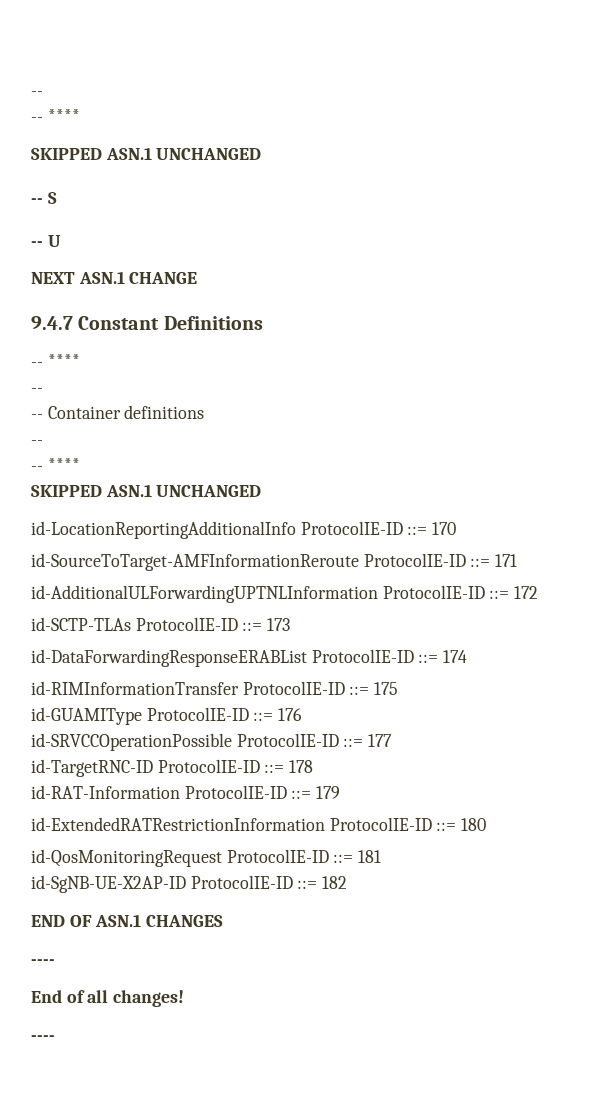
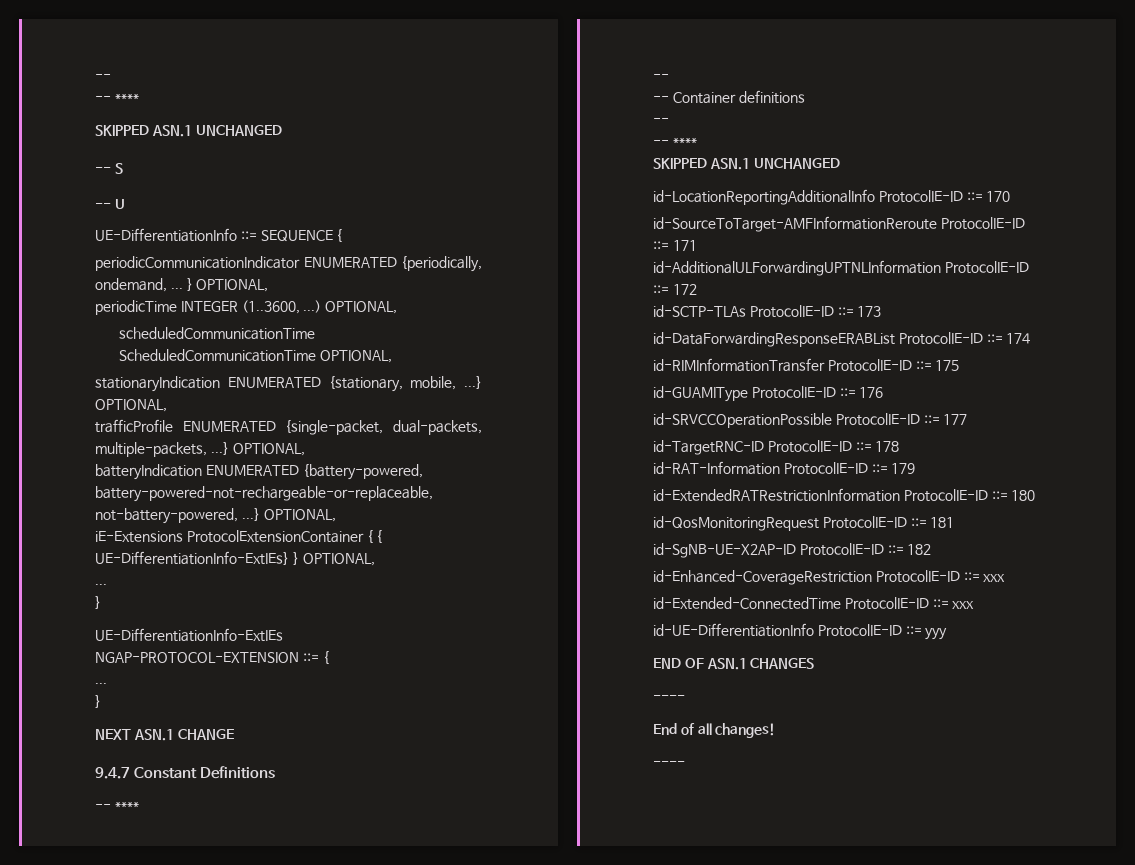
(61, 241) none -> [95,228,343,242] [95,256,482,272] [95,278,269,292] [95,300,398,315] [118,327,315,340] [118,349,392,363] [95,376,482,392] [95,399,167,412] [95,419,482,435] [95,442,305,457] [95,464,423,480] [95,486,433,502] [95,508,336,524] [95,530,383,543] [95,551,375,566] [95,584,107,585] [95,596,101,609] [95,628,283,642] [95,651,329,664] [95,683,107,684] [95,695,101,708] // UE-DifferentiationInfo ::= SEQUENCE { // periodicCommunicationIndicator ENUMERATED {periodically, ondemand, ... } OPTIONAL, // periodicTime INTEGER (1..3600, ...) OPTIONAL, // scheduledCommunicationTime ScheduledCommunicationTime OPTIONAL, // stationaryIndication ENUMERATED {stationary, mobile, ...} OPTIONAL, // trafficProfile ENUMERATED {single-packet, dual-packets, multiple-packets, ...} OPTIONAL, // batteryIndication ENUMERATED {battery-powered, battery-powered-not-rechargeable-or-replaceable, not-battery-powered, ...} OPTIONAL, // iE-Extensions ProtocolExtensionContainer { { UE-DifferentiationInfo-ExtIEs} } OPTIONAL, // ... // } // UE-DifferentiationInfo-ExtIEs NGAP-PROTOCOL-EXTENSION ::= { // ... // }
(348, 882) none -> [653,570,1006,585] [653,597,975,610] [653,623,948,640] // id-Enhanced-CoverageRestriction ProtocolIE-ID ::= xxx // id-Extended-ConnectedTime ProtocolIE-ID ::= xxx // id-UE-DifferentiationInfo ProtocolIE-ID ::= yyy

